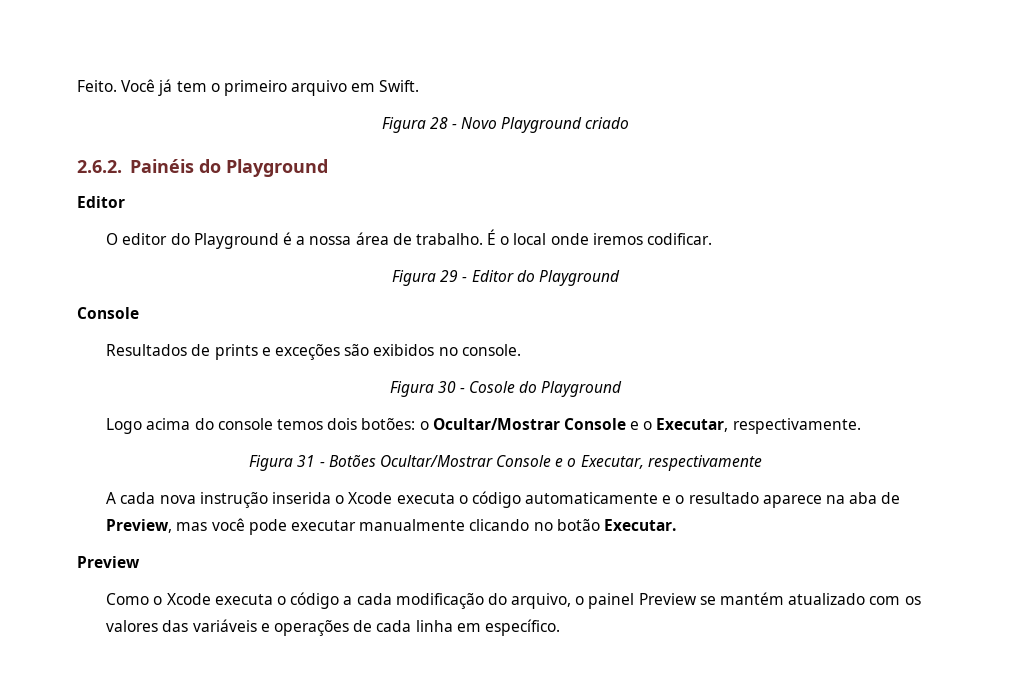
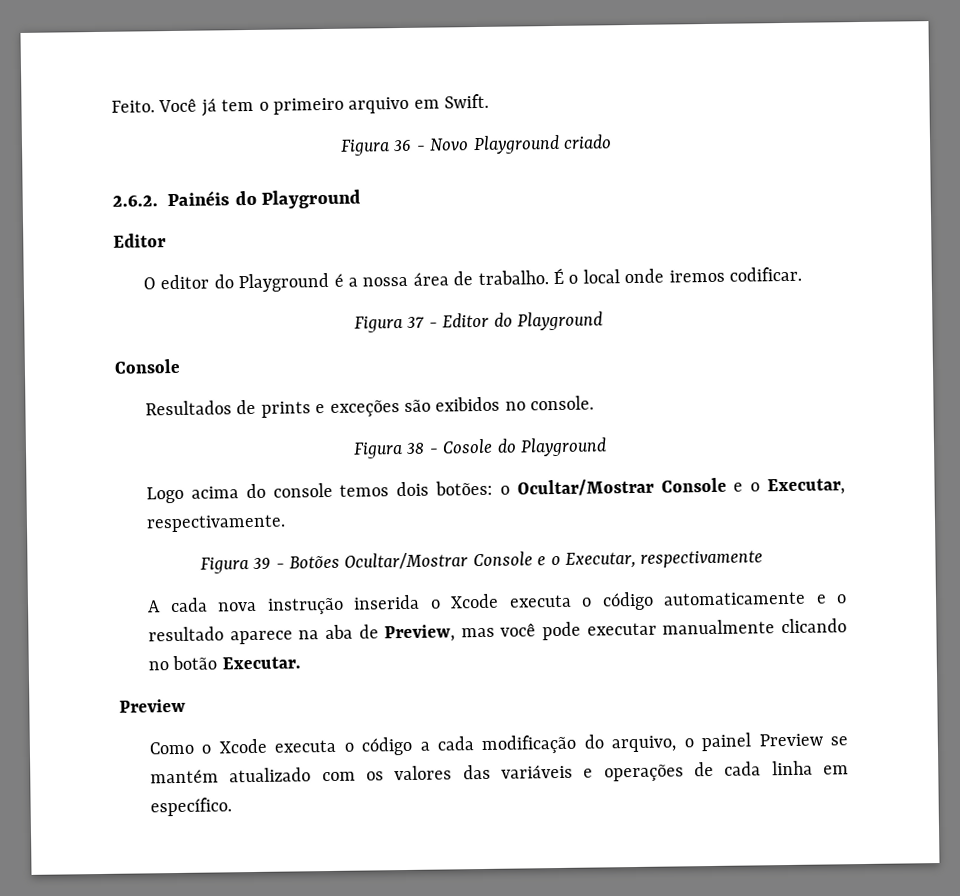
[429,117,448,129] 28 -> [393,139,413,152] 36
[440,270,459,282] 29 -> [407,316,426,328] 37
[437,381,456,393] 30 -> [406,442,426,454] 38
[297,455,316,467] 31 -> [253,557,272,569] 39

